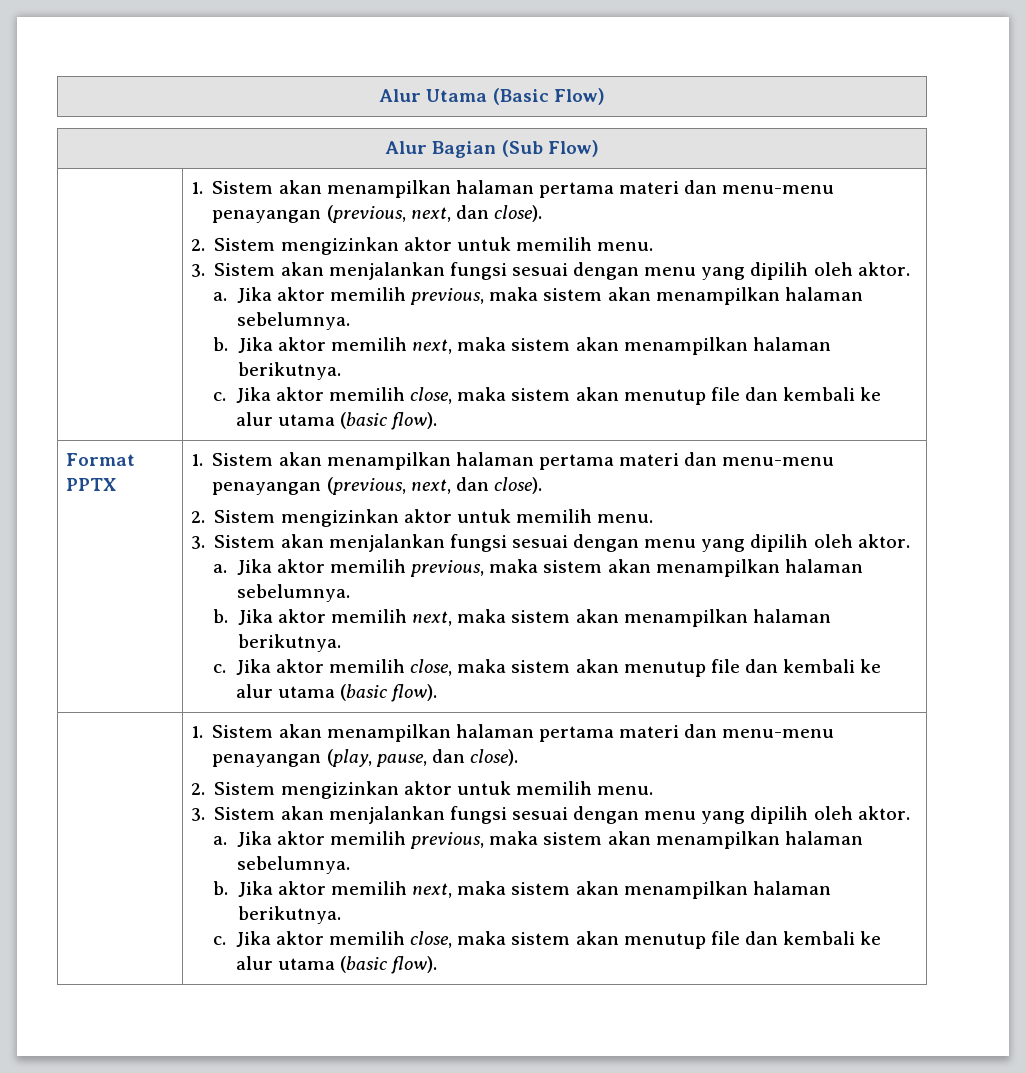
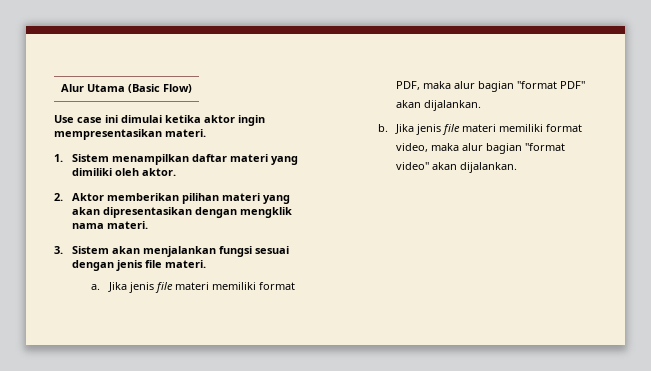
[385,140,599,158] [190,180,835,198] [212,205,542,223] [190,237,654,255] [190,262,910,280] [213,287,863,305] [236,312,350,330] [213,337,831,355] [237,362,341,380] [213,387,882,405] [235,412,438,430] [65,453,135,466] [65,478,117,491] [190,452,835,470] [212,477,542,495] [190,509,654,527] [190,534,910,552] [213,559,863,577] [236,584,350,602] [213,609,831,627] [237,634,341,652] [213,659,882,677] [235,684,438,702] [190,724,835,742] [212,749,518,767] [190,781,654,799] [190,806,910,824] [213,831,863,849] [236,856,350,874] [213,881,831,899] [237,906,341,924] [213,931,882,949] [235,956,438,974] // Alur Bagian (Sub Flow) // | 1. Sistem akan menampilkan halaman pertama materi dan menu-menu penayangan (previous, next, dan close). // 2. Sistem mengizinkan aktor untuk memilih menu. // 3. Sistem akan menjalankan fungsi sesuai dengan menu yang dipilih oleh aktor. // a. Jika aktor memilih previous, maka sistem akan menampilkan halaman sebelumnya. // b. Jika aktor memilih next, maka sistem akan menampilkan halaman berikutnya. // c. Jika aktor memilih close, maka sistem akan menutup file dan kembali ke alur utama (basic flow). // Format PPTX | 1. Sistem akan menampilkan halaman pertama materi dan menu-menu penayangan (previous, next, dan close). // 2. Sistem mengizinkan aktor untuk memilih menu. // 3. Sistem akan menjalankan fungsi sesuai dengan menu yang dipilih oleh aktor. // a. Jika aktor memilih previous, maka sistem akan menampilkan halaman sebelumnya. // b. Jika aktor memilih next, maka sistem akan menampilkan halaman berikutnya. // c. Jika aktor memilih close, maka sistem akan menutup file dan kembali ke alur utama (basic flow). // | 1. Sistem akan menampilkan halaman pertama materi dan menu-menu penayangan (play, pause, dan close). // 2. Sistem mengizinkan aktor untuk memilih menu. // 3. Sistem akan menjalankan fungsi sesuai dengan menu yang dipilih oleh aktor. // a. Jika aktor memilih previous, maka sistem akan menampilkan halaman sebelumnya. // b. Jika aktor memilih next, maka sistem akan menampilkan halaman berikutnya. // c. Jika aktor memilih close, maka sistem akan menutup file dan kembali ke alur utama (basic flow). -> [54,115,265,126] [54,129,206,140] [54,154,299,165] [72,168,177,176] [54,193,291,204] [72,207,293,218] [72,221,149,229] [54,246,290,257] [72,260,207,271] [90,282,296,293] [396,81,586,92] [396,100,482,111] [377,124,583,135] [396,143,566,154] [396,162,518,173] // Use case ini dimulai ketika aktor ingin mempresentasikan materi. // 1. Sistem menampilkan daftar materi yang dimiliki oleh aktor. // 2. Aktor memberikan pilihan materi yang akan dipresentasikan dengan mengklik nama materi. // 3. Sistem akan menjalankan fungsi sesuai dengan jenis file materi. // a. Jika jenis file materi memiliki format PDF, maka alur bagian "format PDF" akan dijalankan. // b. Jika jenis file materi memiliki format video, maka alur bagian "format video" akan dijalankan.

